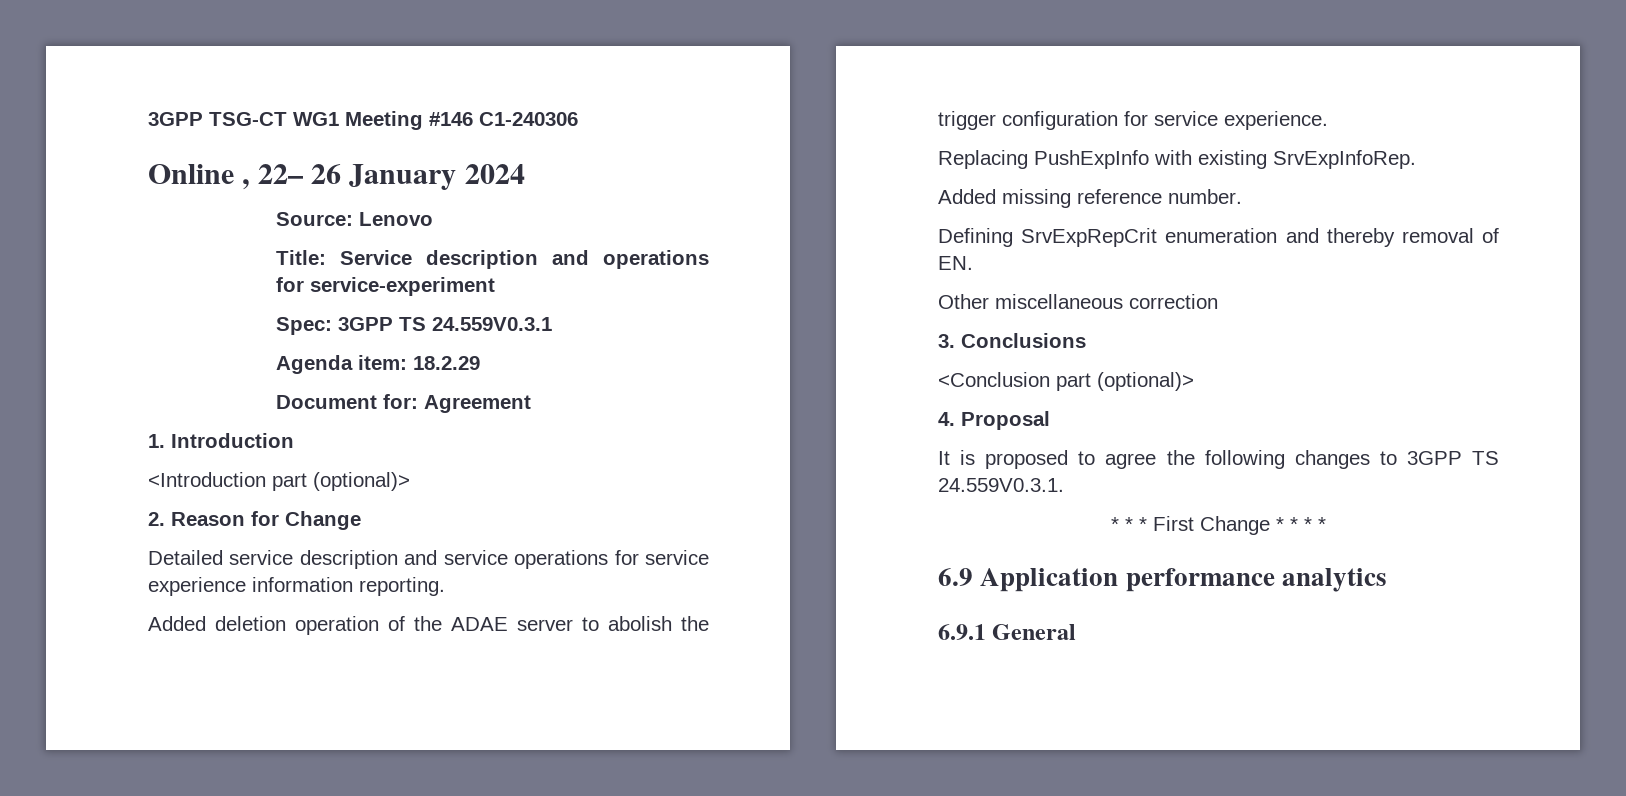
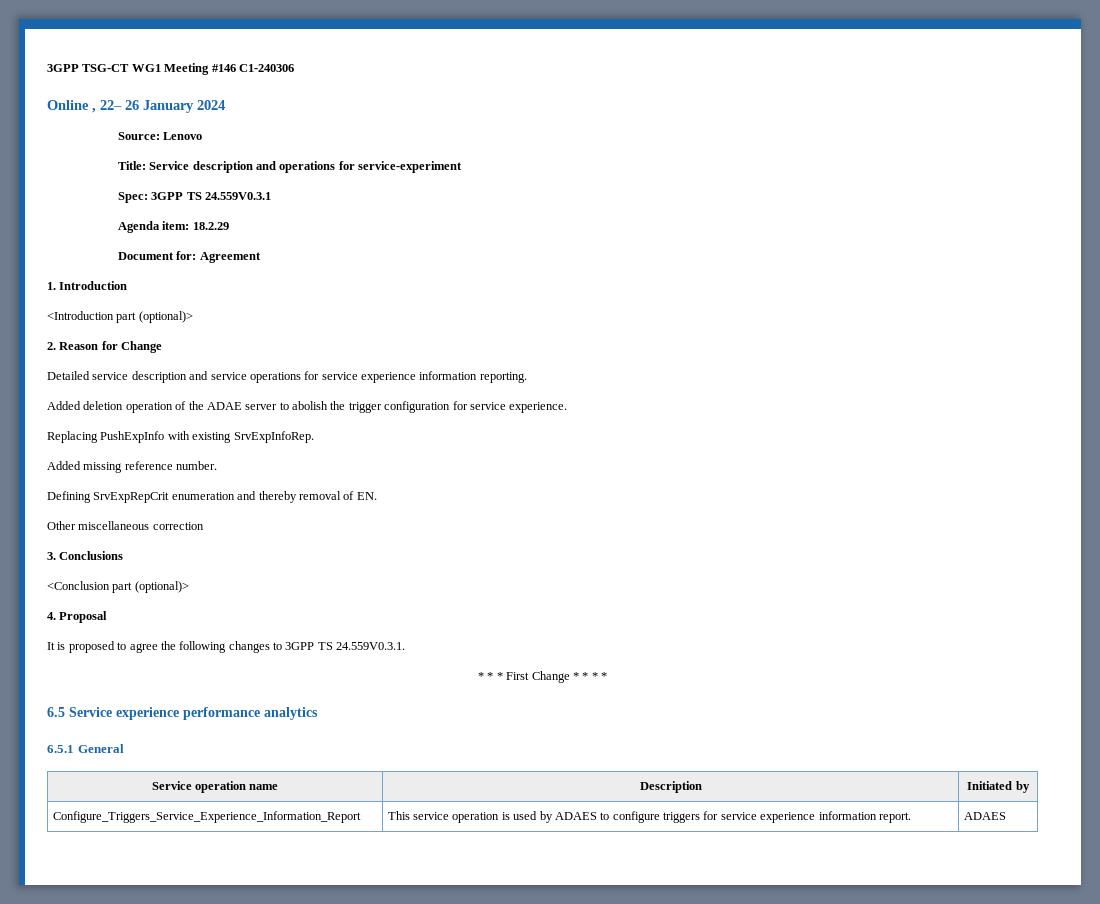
[938,568,1119,592] 6.9 Application -> [47,707,179,720] 6.5 Service experience
[938,624,986,640] 6.9.1 -> [47,745,74,753] 6.5.1
(1077, 632) none -> [151,781,279,793] [639,781,702,793] [967,781,1030,793] [52,811,361,823] [387,811,911,823] [963,812,1006,820] // Service operation name | Description | Initiated by // Configure_Triggers_Service_Experience_Information_Report | This service operation is used by ADAES to configure triggers for service experience information report. | ADAES

